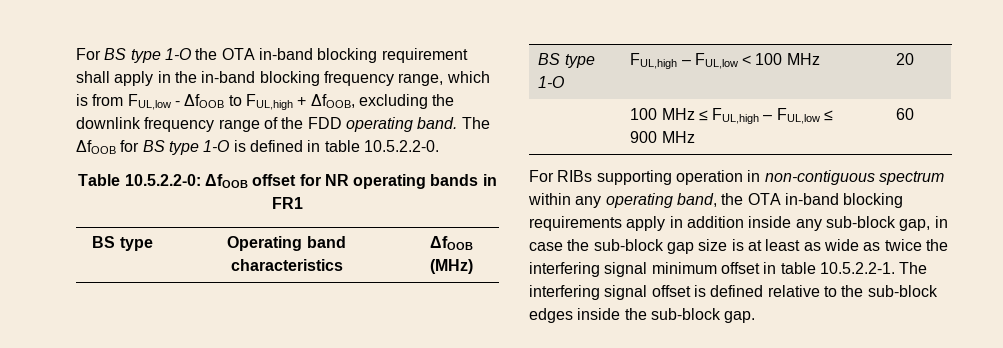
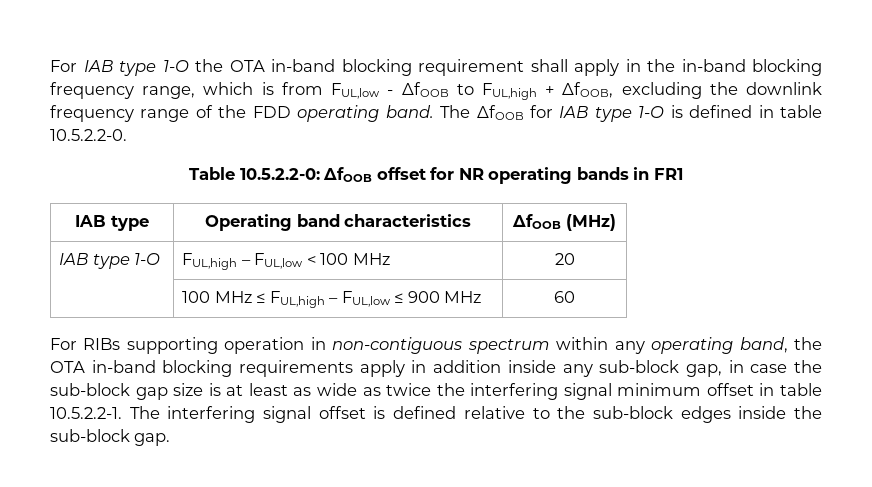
[76,48,127,60] For BS -> [50,60,113,72] For IAB
[142,140,165,152] BS -> [559,106,589,118] IAB
[92,236,116,248] BS -> [75,215,107,227] IAB
[538,53,561,65] BS -> [59,253,89,265] IAB

